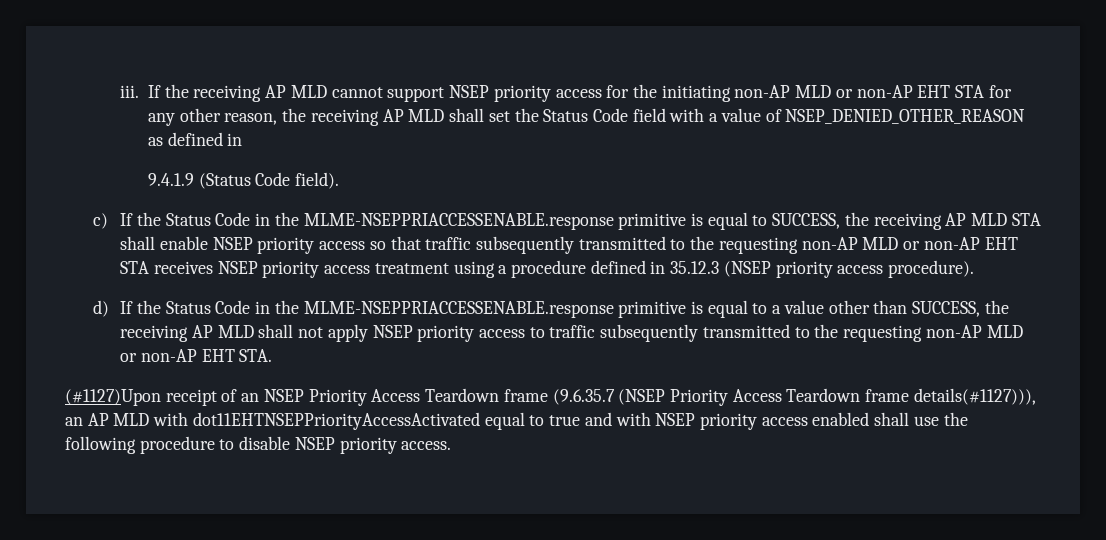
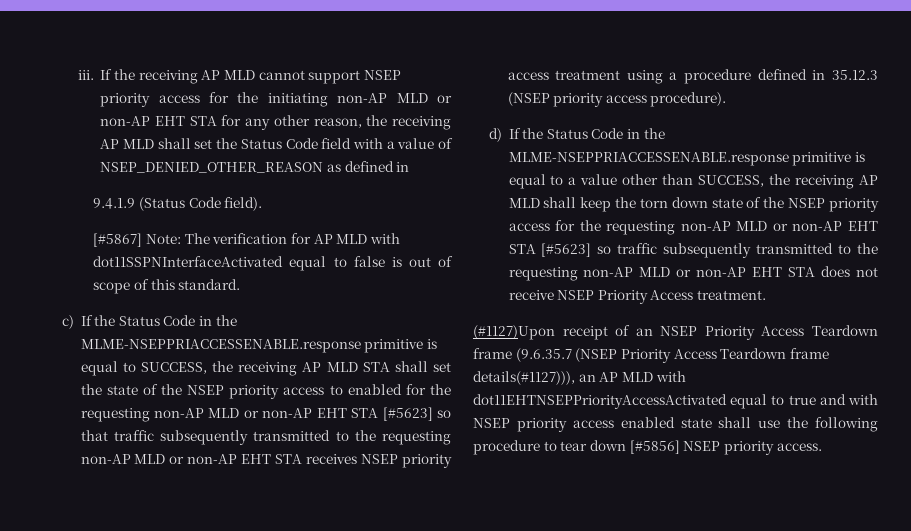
(340, 180) none -> [93,233,400,247] [93,256,453,271] [93,279,241,294] // [#5867] Note: The verification for AP MLD with dot11SSPNInterfaceActivated equal to false is out of scope of this standard.
[159,236,366,254] enable NSEP priority access -> [432,362,451,372] [80,384,451,399] [80,407,433,422] set the state of the NSEP priority access to enabled for the requesting non-AP MLD or non-AP EHT STA [#5623]
[298,324,545,342] not apply NSEP priority access to -> [580,197,879,212] [508,220,878,235] [508,243,612,257] keep the torn down state of the NSEP priority access for the requesting non-AP MLD or non-AP EHT STA [#5623] so
[239,349,273,362] STA. -> [788,266,878,277] [508,290,767,304] STA does not receive NSEP Priority Access treatment.
(870, 419) none -> [680,418,712,428] state
[239,436,291,450] disable -> [560,440,680,454] tear down [#5856]

